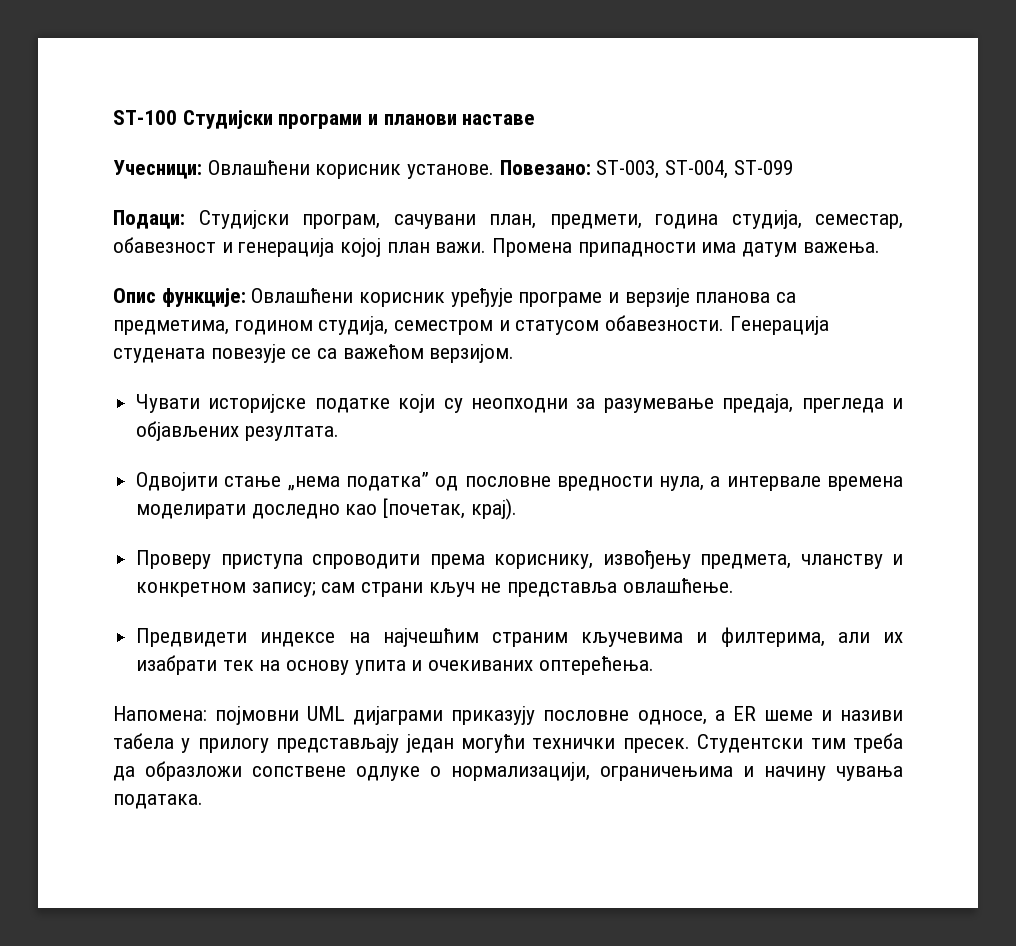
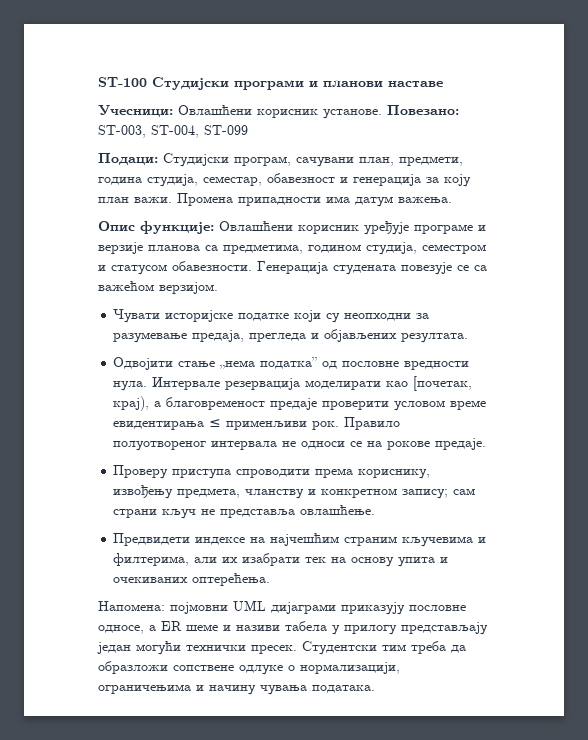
[340,238,382,257] којој -> [426,174,471,187] за коју
[659,476,903,491] [136,498,517,520] нула, а интервале времена моделирати доследно као [почетак, крај). -> [113,376,473,391] [113,396,487,411] [113,417,401,430] [113,438,487,451] нула. Интервале резервација моделирати као [почетак, крај), а благовременост предаје проверити условом време евидентирања ≤ применљиви рок. Правило полуотвореног интервала не односи се на рокове предаје.

